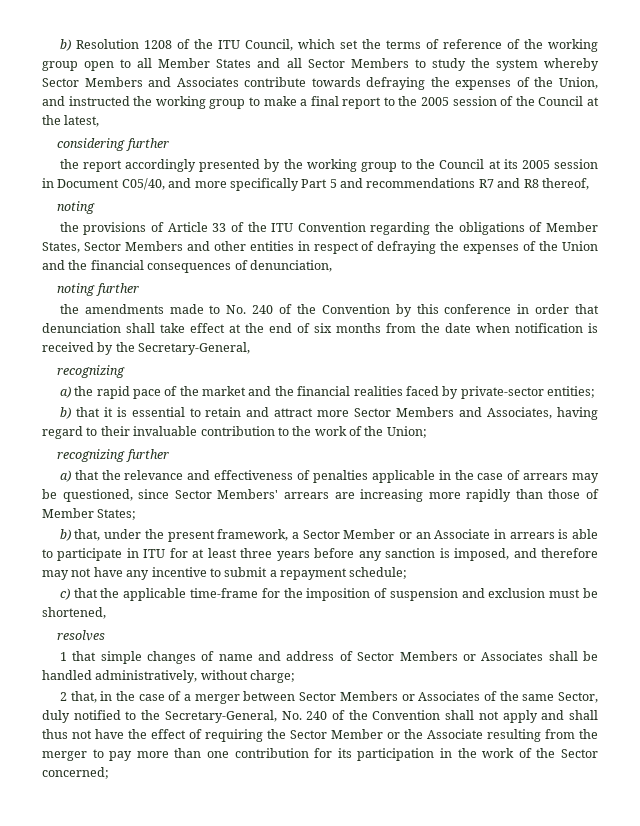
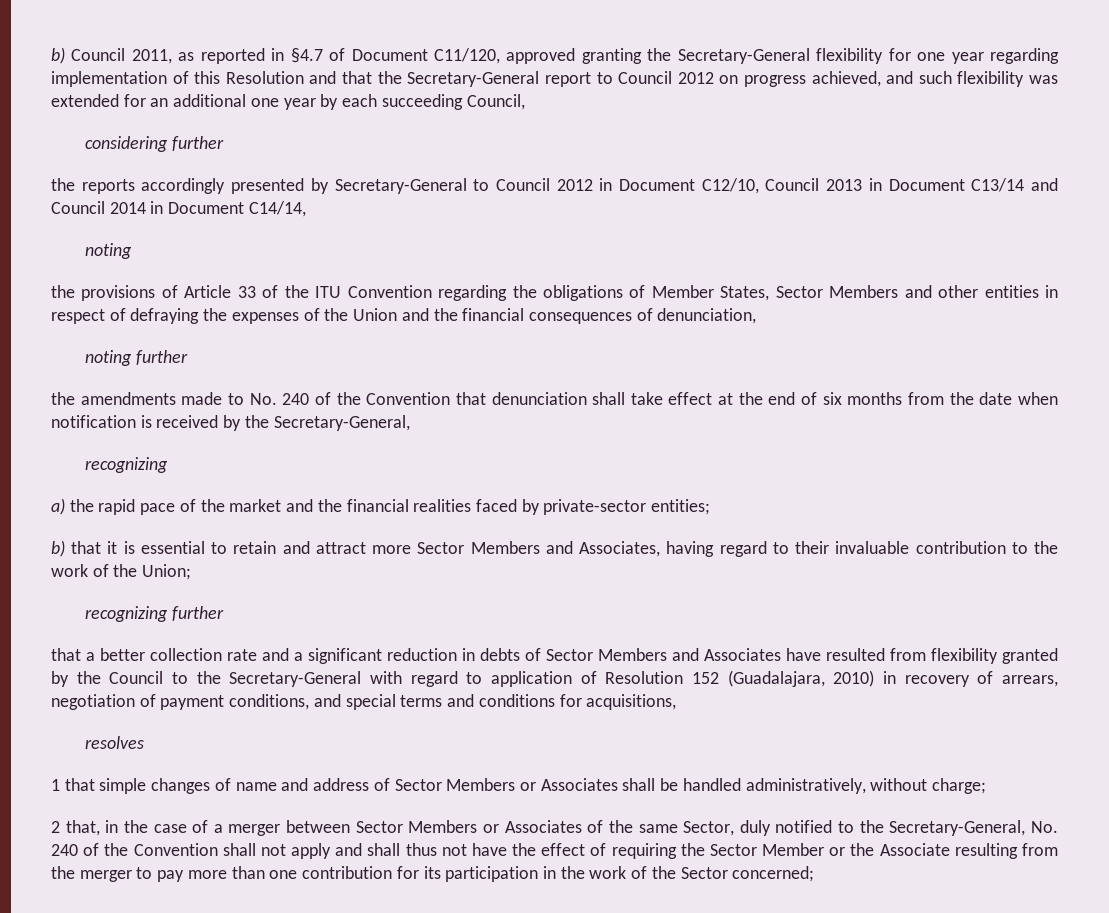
[59,39,598,52] [42,58,599,71] [42,77,598,90] [42,96,599,109] [42,115,100,127] b) Resolution 1208 of the ITU Council, which set the terms of reference of the working group open to all Member States and all Sector Members to study the system whereby Sector Members and Associates contribute towards defraying the expenses of the Union, and instructed the working group to make a final report to the 2005 session of the Council at the latest, -> [51,47,1060,64] [51,71,1058,87] [51,94,525,110] b) Council 2011, as reported in §4.7 of Document C11/120, approved granting the Secretary-General flexibility for one year regarding implementation of this Resolution and that the Secretary-General report to Council 2012 on progress achieved, and such flexibility was extended for an additional one year by each succeeding Council,
[82,160,122,172] report -> [81,179,135,194] reports
[283,159,598,172] [42,178,589,191] the working group to the Council at its 2005 session in Document C05/40, and more specifically Part 5 and recommendations R7 and R8 thereof, -> [334,178,1059,194] [51,201,306,217] Secretary-General to Council 2012 in Document C12/10, Council 2013 in Document C13/14 and Council 2014 in Document C14/14,
[395,304,570,317] by this conference in order -> (451, 398) none
[59,470,599,483] [42,489,599,502] [42,508,137,520] [59,529,598,542] [42,548,598,561] [42,567,408,580] [59,588,598,601] [42,607,106,619] a) that the relevance and effectiveness of penalties applicable in the case of arrears may be questioned, since Sector Members' arrears are increasing more rapidly than those of Member States; // b) that, under the present framework, a Sector Member or an Associate in arrears is able to participate in ITU for at least three years before any sanction is imposed, and therefore may not have any incentive to submit a repayment schedule; // c) that the applicable time-frame for the imposition of suspension and exclusion must be shortened, -> [51,648,1058,664] [51,670,1058,687] [51,694,677,710] that a better collection rate and a significant reduction in debts of Sector Members and Associates have resulted from flexibility granted by the Council to the Secretary-General with regard to application of Resolution 152 (Guadalajara, 2010) in recovery of arrears, negotiation of payment conditions, and special terms and conditions for acquisitions,

